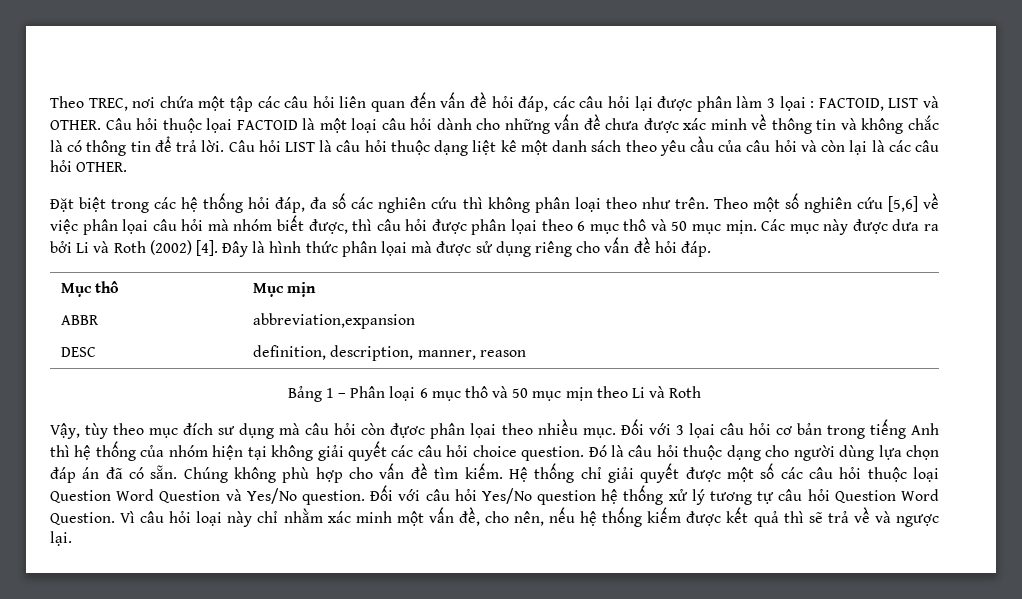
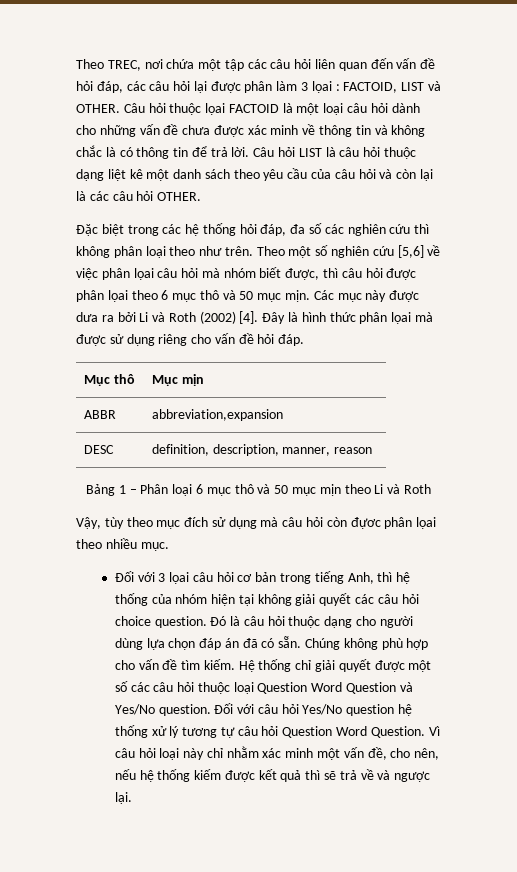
[50,198,74,212] Đặt -> [76,224,98,236] Đặc
[218,426,236,435] sư -> [211,517,226,527] sử
(616, 433) none -> (169, 546) //
[911,423,940,435] Anh -> [347,572,374,584] Anh,

